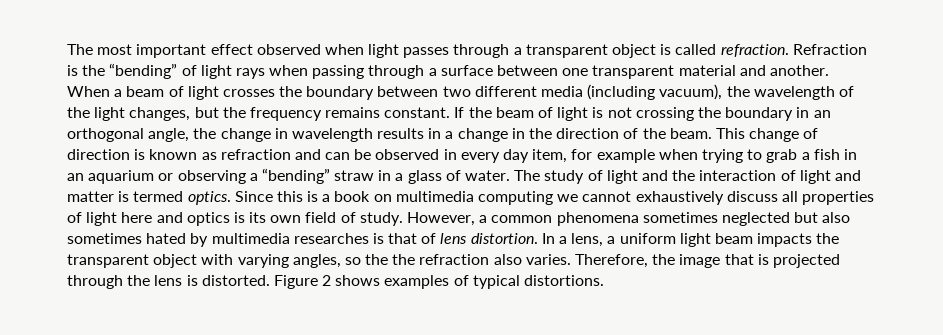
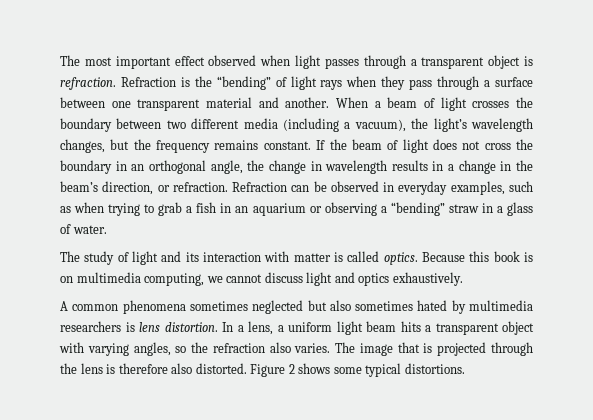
[675,44,717,55] called -> (533, 61) none
[312,65,365,79] passing -> [381,76,433,90] they pass
(656, 92) none -> [344,122,351,129] a
[753,86,854,100] [67,107,126,121] wavelength of the light -> [433,118,533,132] light’s wavelength
[592,107,694,121] is not crossing -> [432,139,511,150] does not cross
[556,128,819,142] [67,149,655,163] direction of the beam. This change of direction is known as refraction and can be observed in every day item, for example -> [60,181,533,195] [60,206,71,213] beam’s direction, or refraction. Refraction can be observed in everyday examples, such as
(511, 175) none -> (107, 229) //
[672,170,861,184] [67,191,875,205] [67,212,488,226] the interaction of light and matter is termed optics. Since this is a book on multimedia computing we cannot exhaustively discuss all properties of light here and optics is its own field of study. However, a -> [185,251,533,265] [60,272,463,286] [60,301,68,311] its interaction with matter is called optics. Because this book is on multimedia computing, we cannot discuss light and optics exhaustively. // A
[293,233,437,244] researches is that of -> [60,321,135,332] researchers is
[757,233,840,247] impacts the -> [400,321,431,332] hits a
[392,254,416,265] the -> (209, 347) none
[575,254,676,268] Therefore, the -> [335,342,356,353] The
(198, 280) none -> [118,363,193,374] therefore also
[384,275,469,289] examples of -> [333,367,362,374] some

